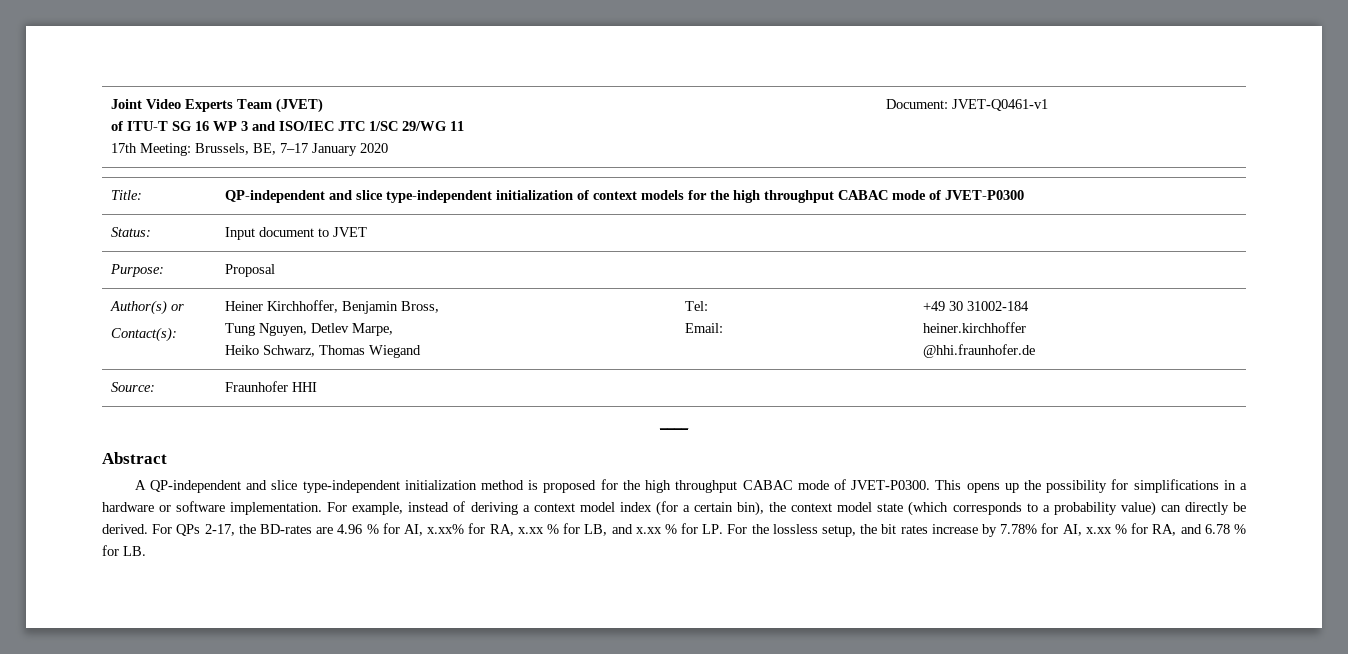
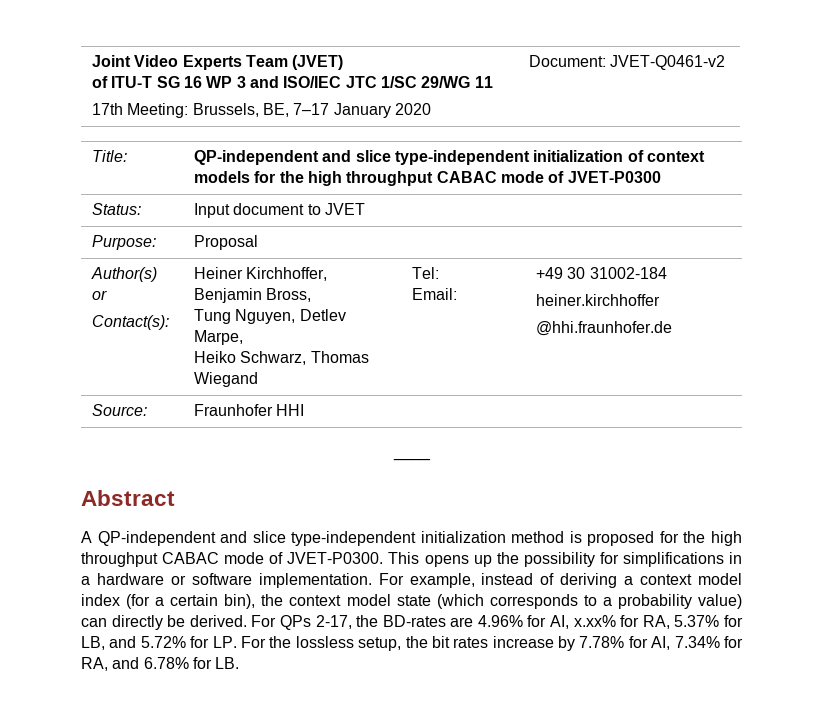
[951,99,1048,111] JVET-Q0461-v1 -> [610,55,726,70] JVET-Q0461-v2
[337,524,379,534] 4.96 % -> [477,615,523,627] 4.96%
[517,524,559,534] x.xx % -> [674,615,720,627] 5.37%
[635,524,677,534] x.xx % -> [140,636,186,648] 5.72%
[1085,524,1128,534] x.xx % -> [674,636,720,648] 7.34%
[1204,524,1247,534] 6.78 % -> [143,657,189,669] 6.78%

